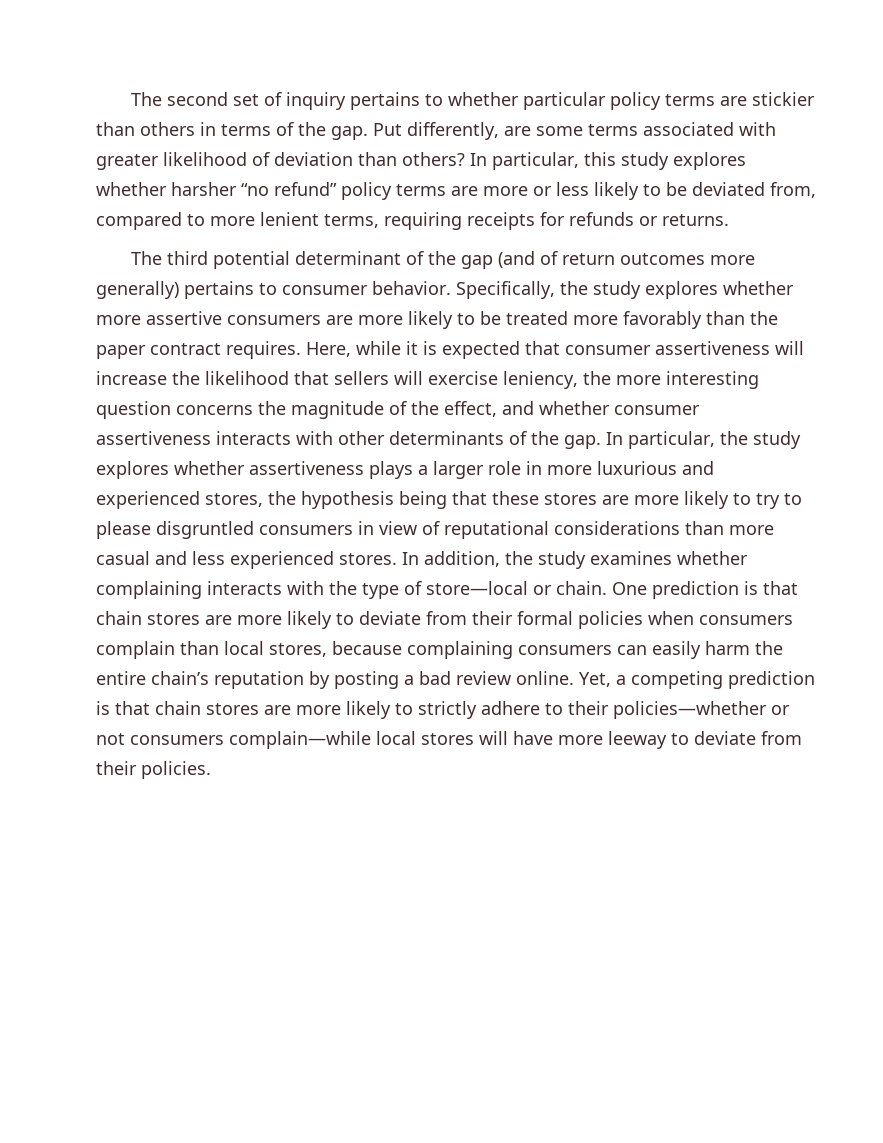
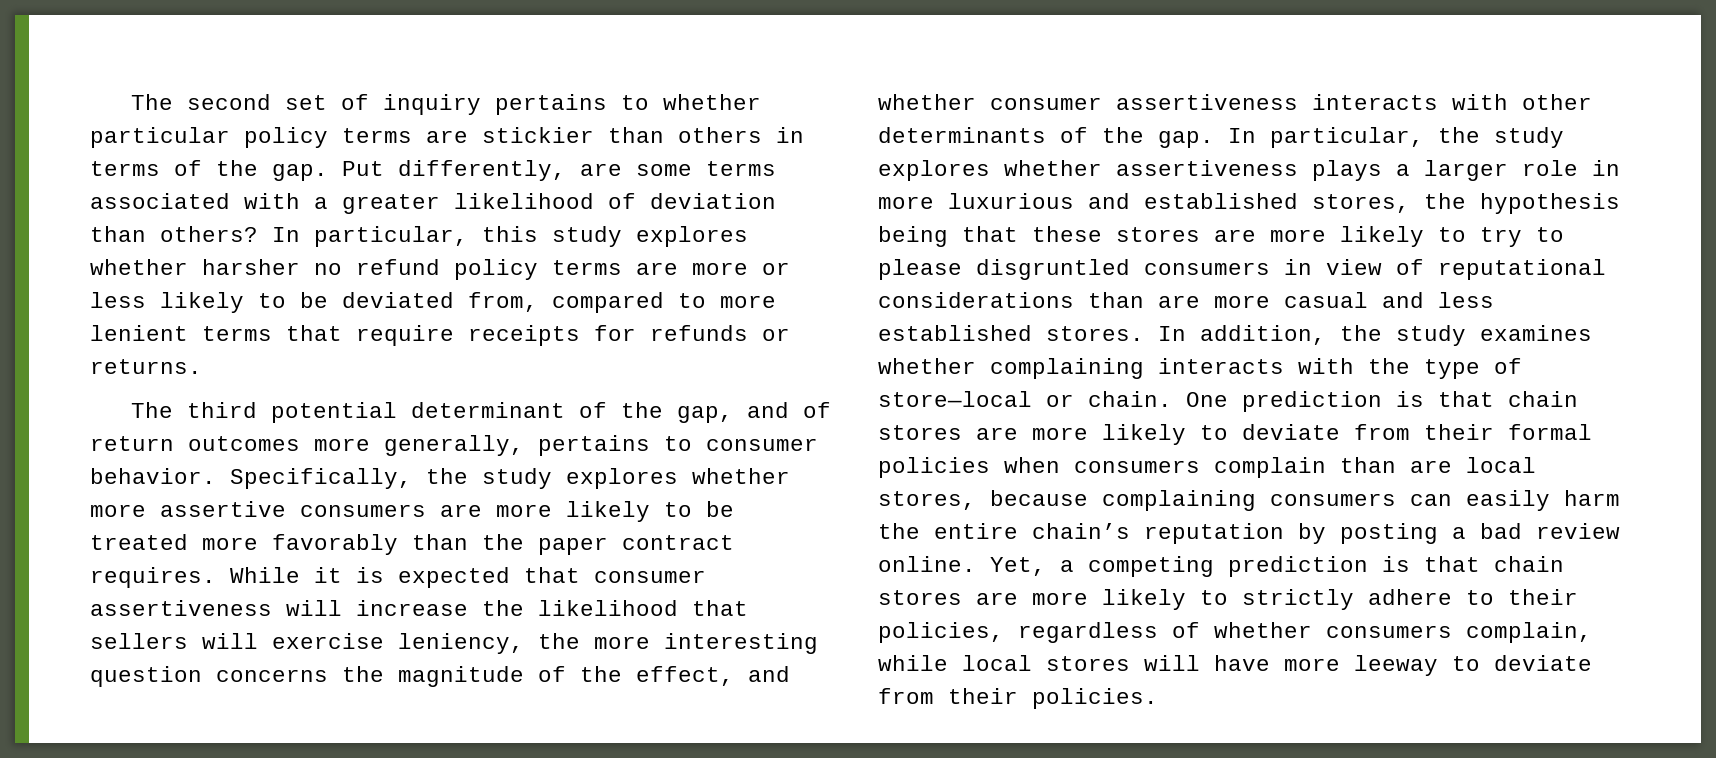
(776, 129) none -> [314,197,328,209] a
[241,182,337,196] “no refund” -> [314,259,440,275] no refund
[324,212,462,230] terms, requiring -> [202,325,454,346] terms that require
[461,251,536,269] gap (and -> [676,402,789,423] gap, and
[96,281,179,299] generally) -> [384,435,524,456] generally,
[306,341,401,357] Here, while -> [230,567,300,583] While
[96,491,200,509] experienced -> [1144,193,1298,209] established
(724, 528) none -> [1158,295,1200,308] are
[230,551,334,569] experienced -> [878,325,1032,341] established
(219, 648) none -> [1410,460,1452,473] are
[613,701,790,719] [96,731,371,749] policies—whether or not consumers complain—while -> [878,622,1592,643] [878,655,948,671] policies, regardless of whether consumers complain, while

